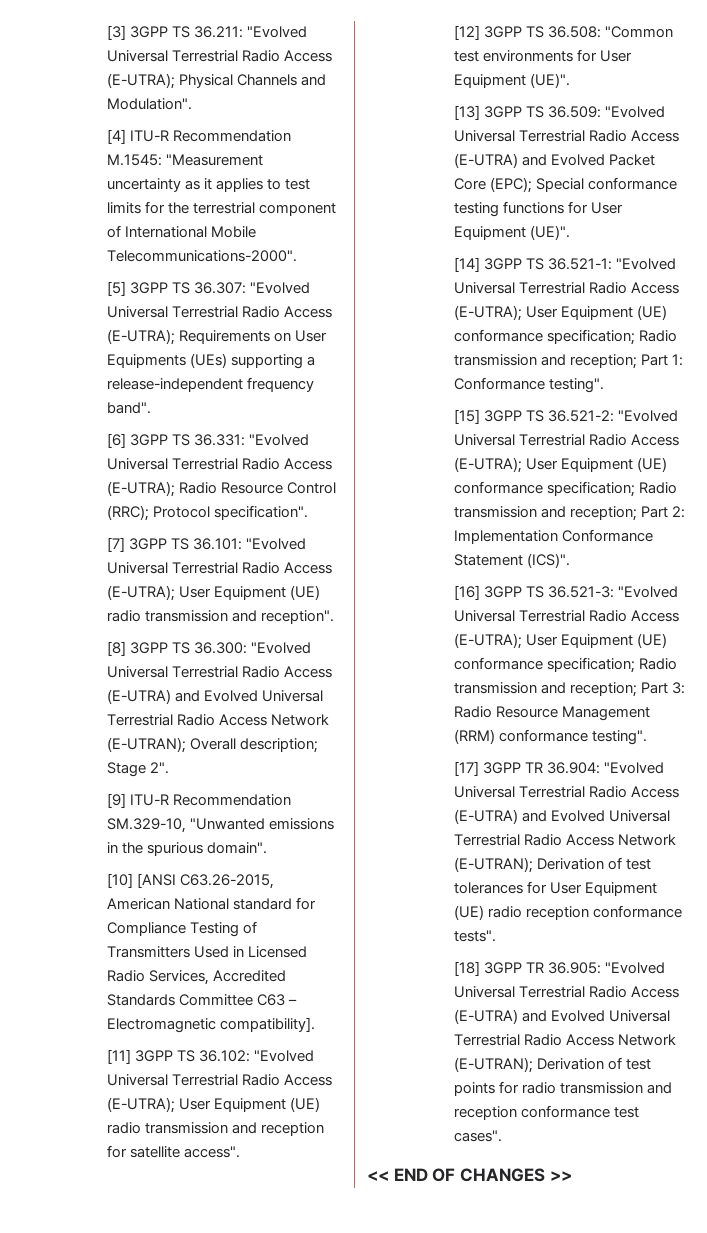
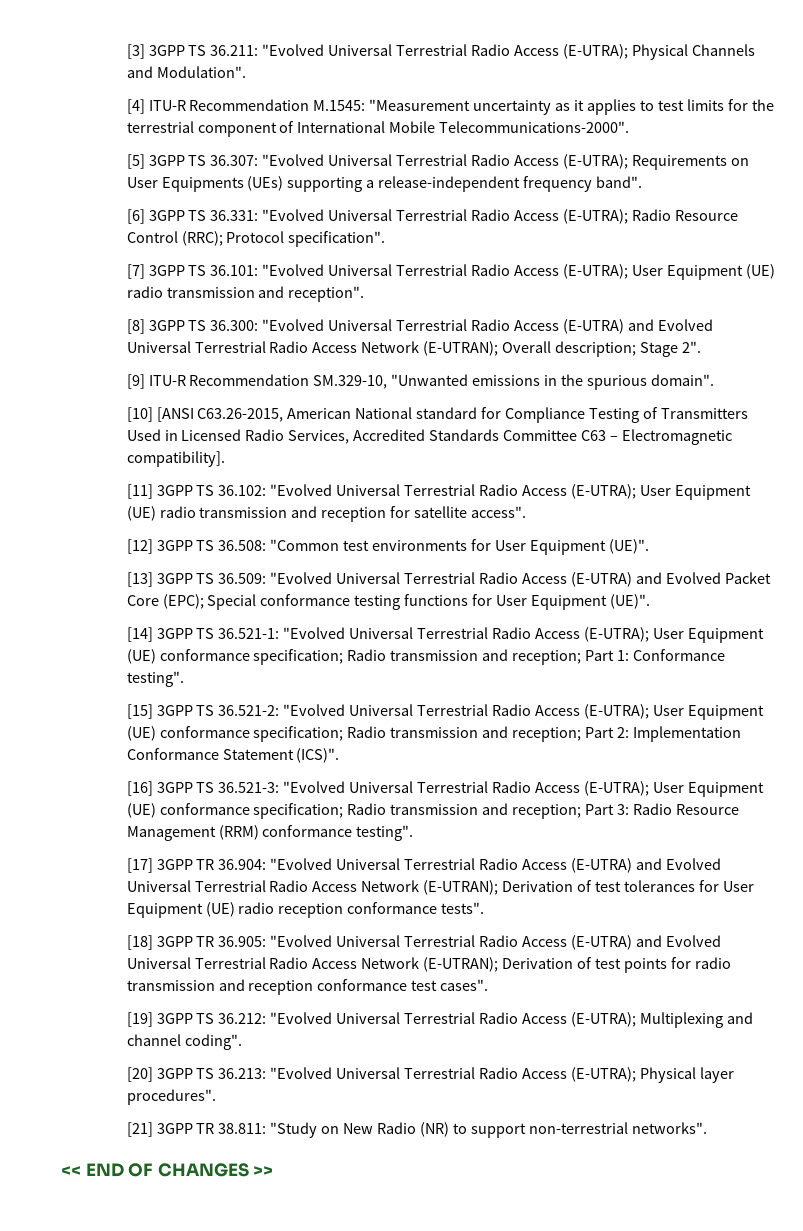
(502, 1136) none -> [126,1012,753,1028] [126,1034,242,1050] [126,1067,734,1083] [126,1089,216,1105] [126,1122,707,1138] // [19] 3GPP TS 36.212: "Evolved Universal Terrestrial Radio Access (E-UTRA); Multiplexing and channel coding". // [20] 3GPP TS 36.213: "Evolved Universal Terrestrial Radio Access (E-UTRA); Physical layer procedures". // [21] 3GPP TR 38.811: "Study on New Radio (NR) to support non-terrestrial networks".

